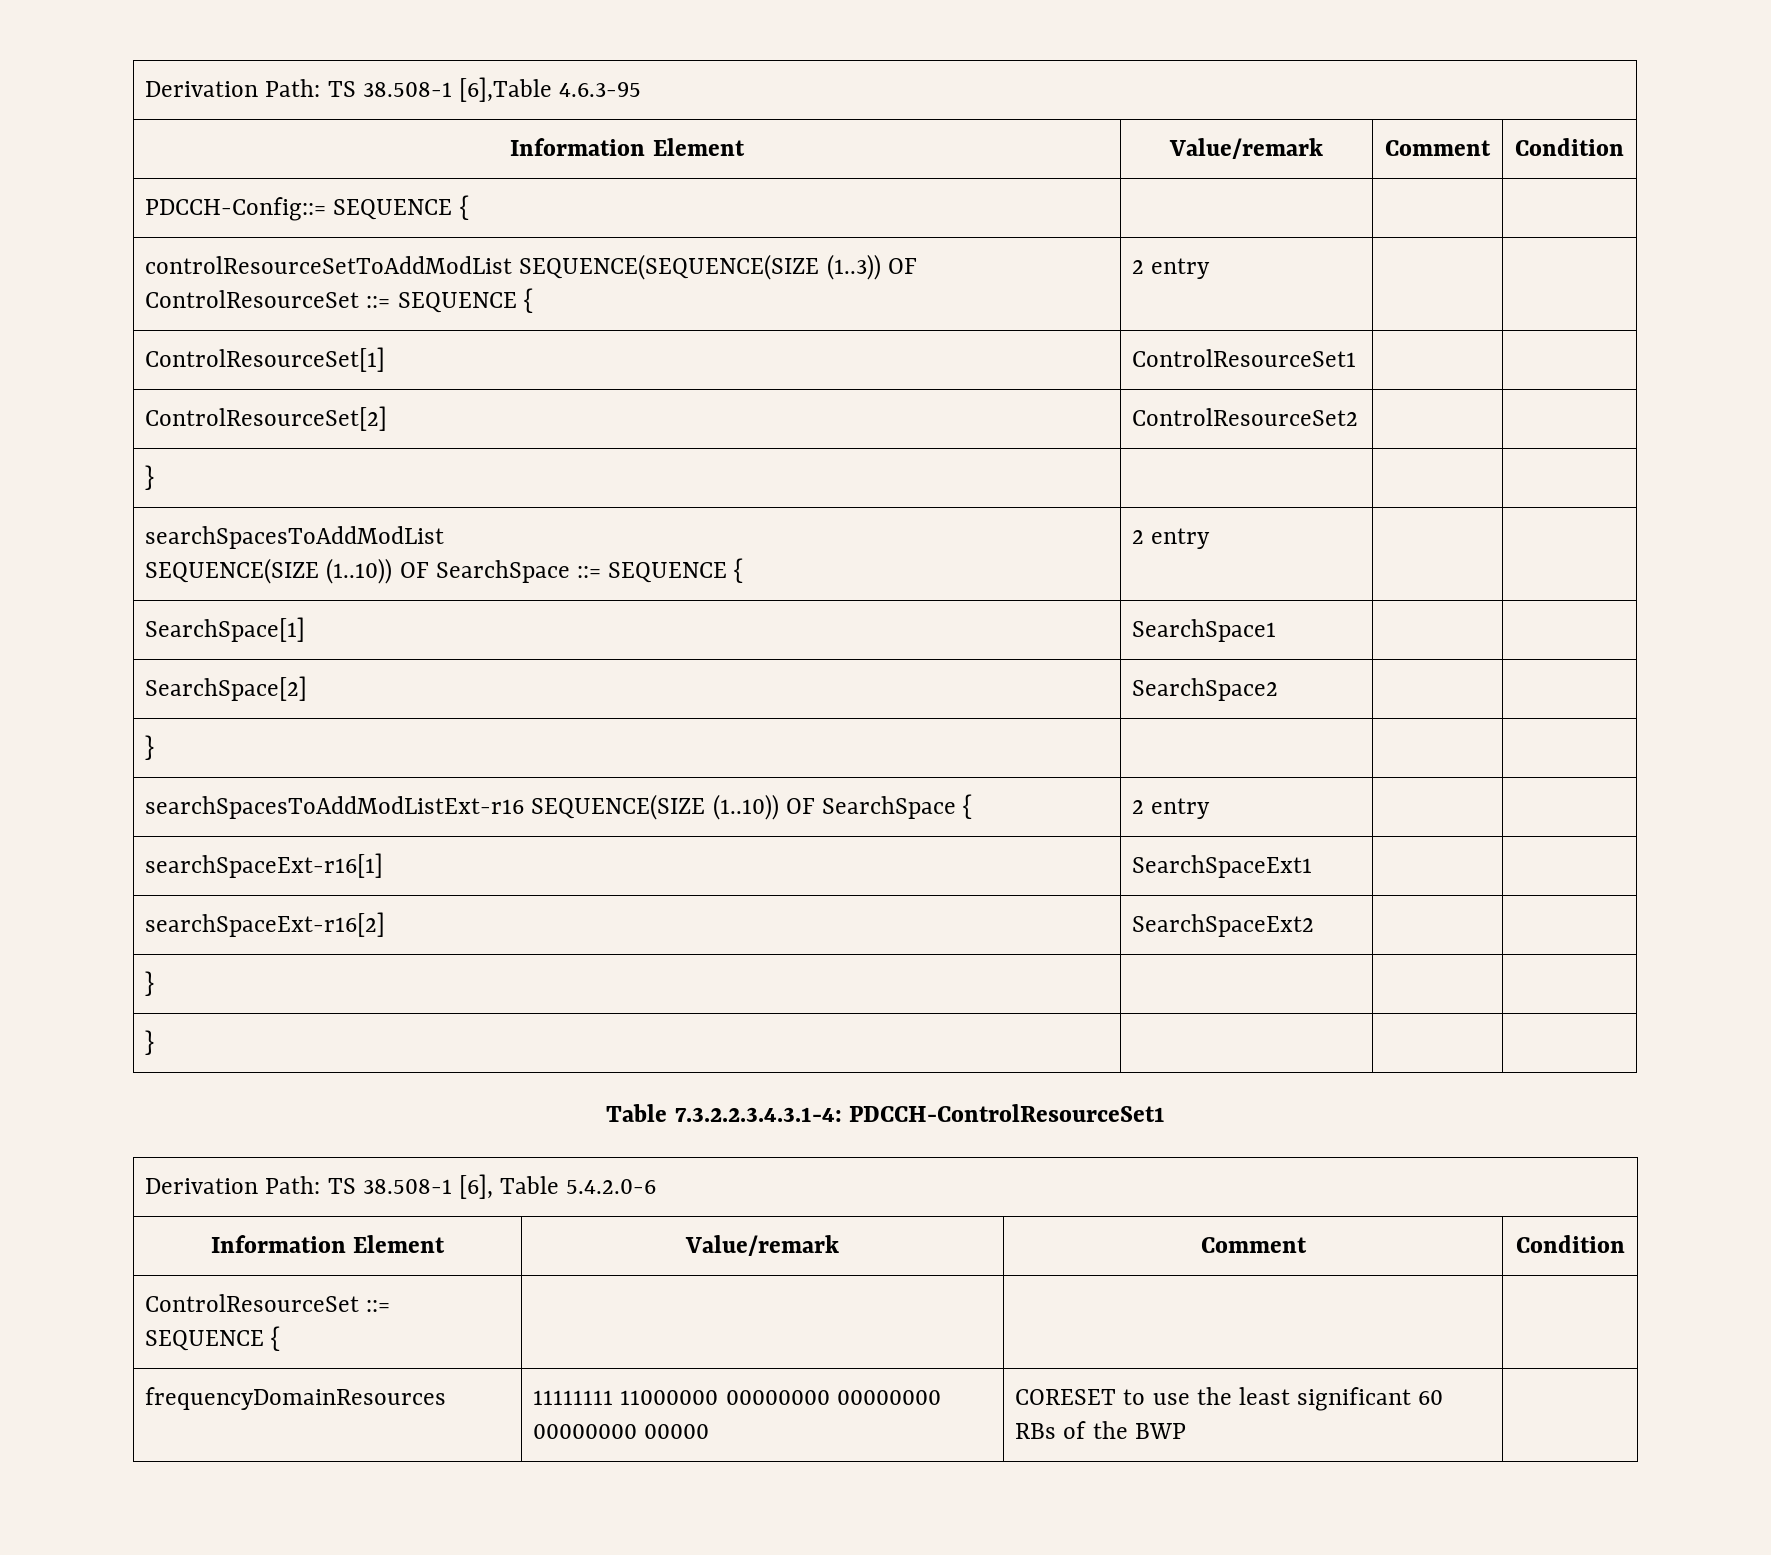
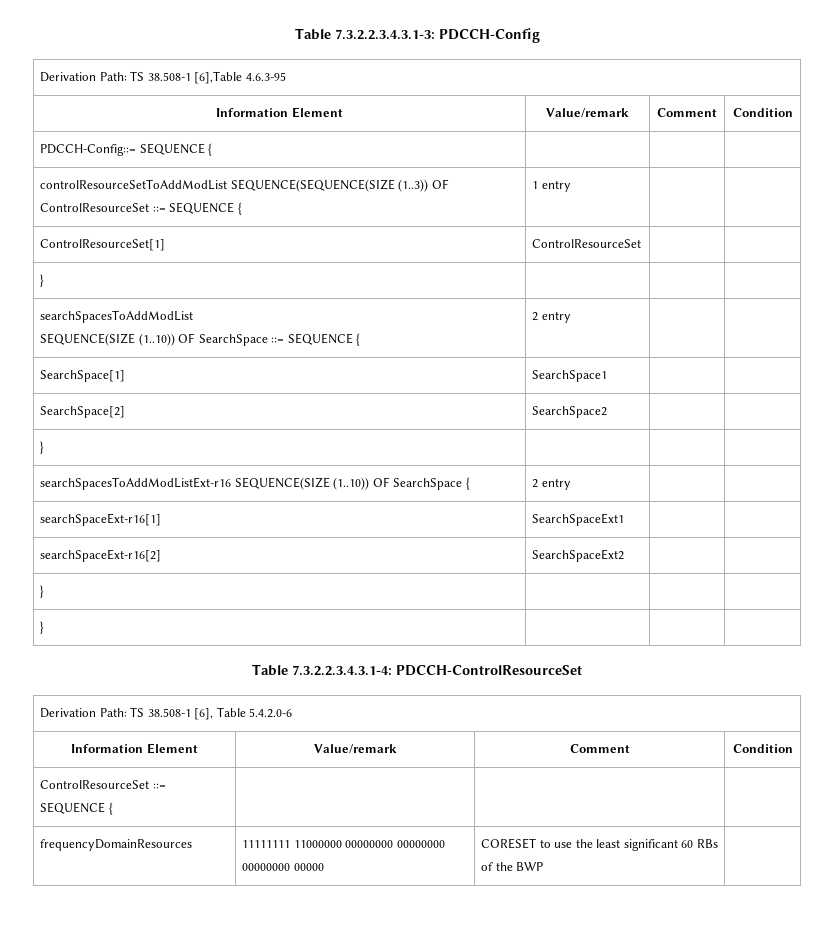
(145, 89) none -> [294,28,540,43] Table 7.3.2.2.3.4.3.1-3: PDCCH-Config //
[1132,260,1145,274] 2 -> [532,181,539,189] 1
[1132,349,1357,367] [145,406,388,431] [1132,408,1359,426] ControlResourceSet1 | | // ControlResourceSet[2] | ControlResourceSet2 -> [532,239,642,248] ControlResourceSet
[848,1104,1165,1122] PDCCH-ControlResourceSet1 -> [396,665,582,676] PDCCH-ControlResourceSet

